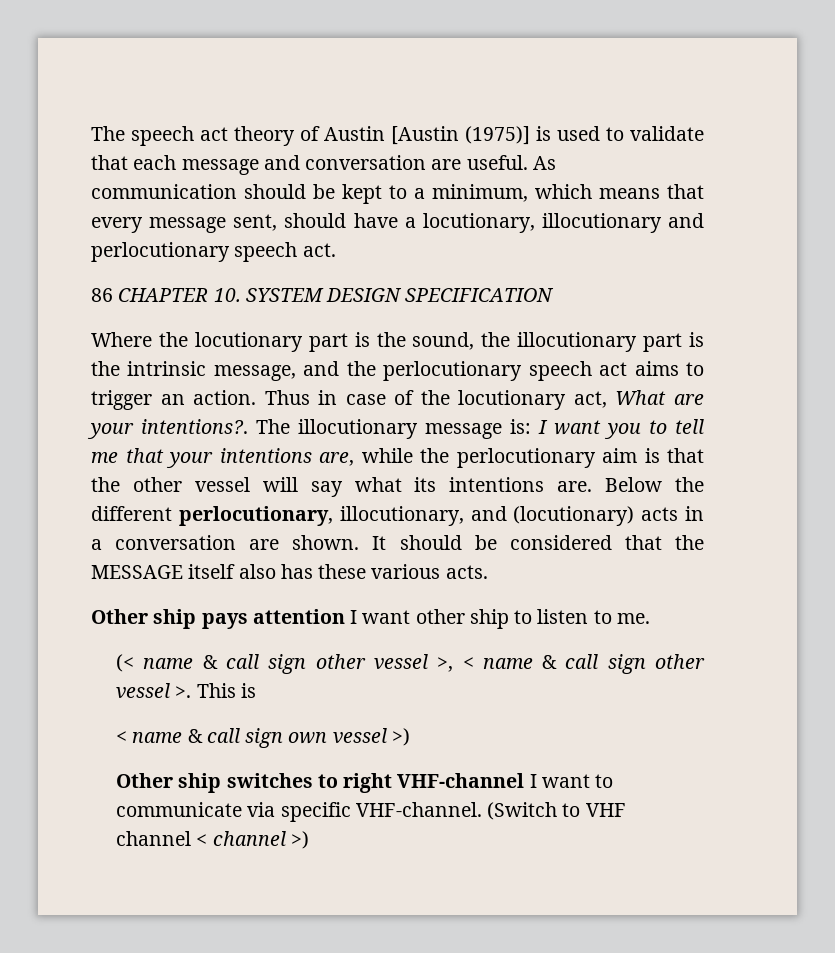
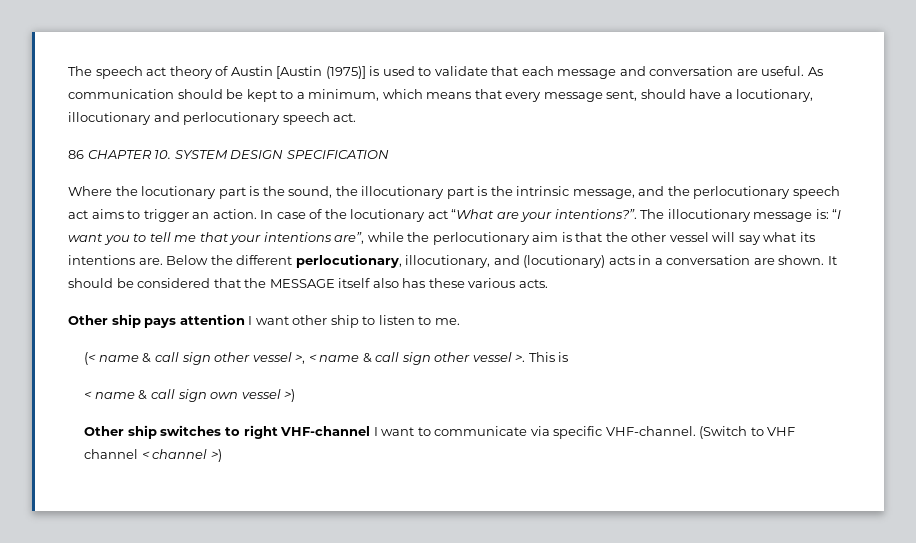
[264,390,338,405] Thus in -> [260,210,274,219] In
[573,390,667,408] act, What -> [427,209,495,219] act “What
[141,419,248,434] intentions?. -> [554,209,637,219] intentions?”.
[538,420,548,434] I -> [832,209,842,219] “I
[319,452,354,466] are, -> [334,232,365,244] are”,

